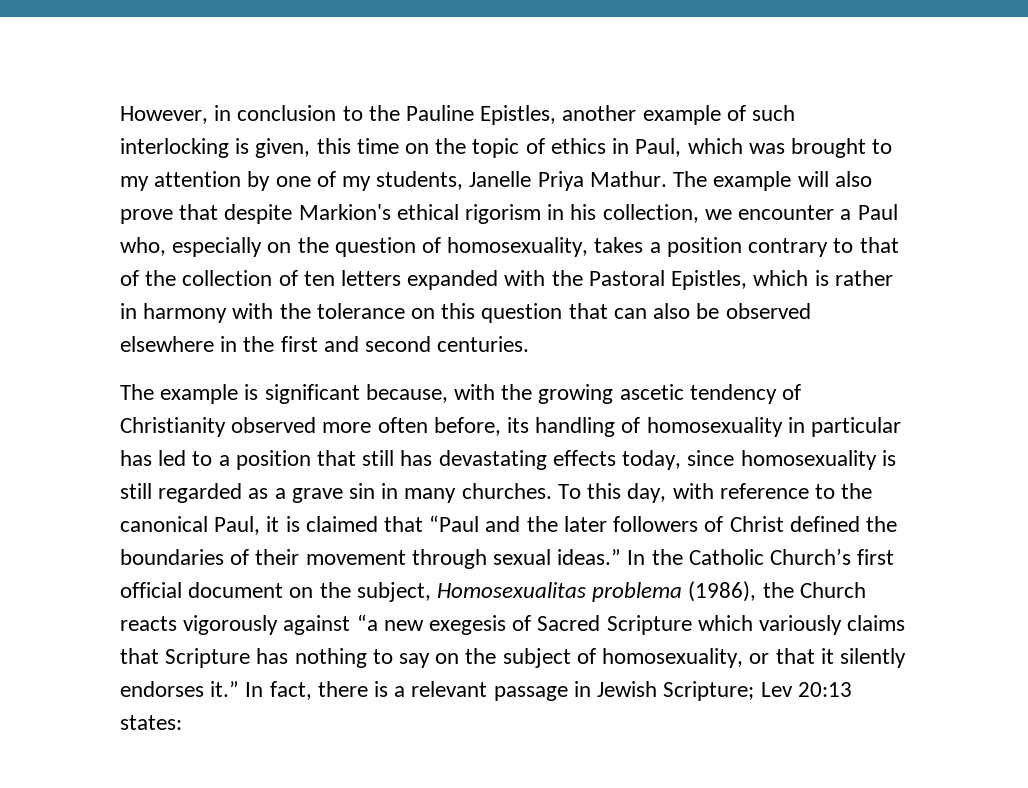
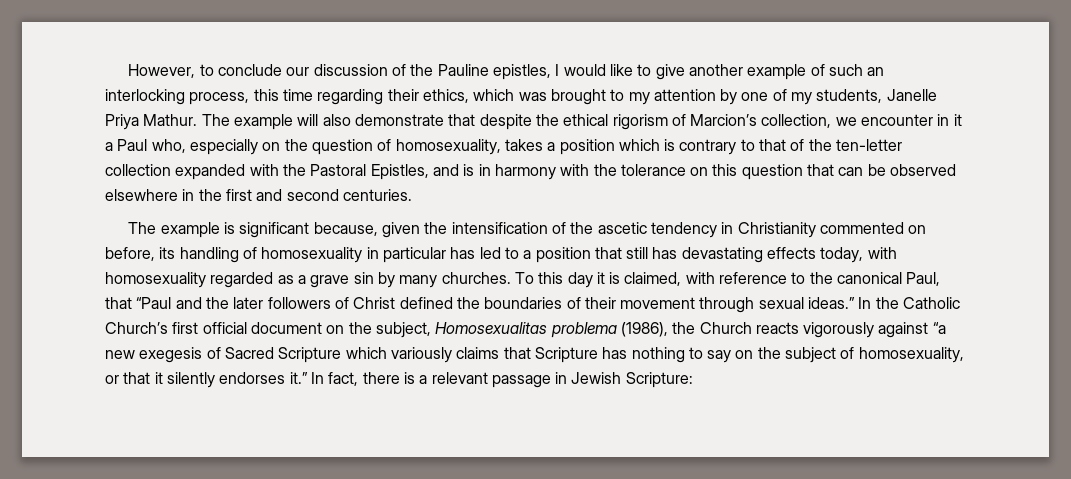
[214,105,796,125] [120,138,682,158] in conclusion to the Pauline Epistles, another example of such interlocking is given, this time on the topic of ethics in Paul, -> [199,64,885,80] [105,89,469,105] to conclude our discussion of the Pauline epistles, I would like to give another example of such an interlocking process, this time regarding their ethics,
[120,209,173,224] prove -> [354,114,444,126] demonstrate
[298,204,391,220] Markion's -> [535,114,559,126] the
[547,204,597,220] in his -> [671,114,758,126] of Marcion’s
(835, 212) none -> [937,114,962,126] in it
(742, 247) none -> [618,139,676,151] which is
[182,270,402,286] collection of ten letters -> [836,139,903,151] [105,164,171,176] ten-letter collection
[753,270,893,286] which is rather -> [432,164,475,176] and is
[653,303,691,319] also -> (864, 171) none
[454,384,802,404] [120,417,428,437] with the growing ascetic tendency of Christianity observed more often -> [382,222,927,238] given the intensification of the ascetic tendency in Christianity commented on
[687,450,896,470] [120,483,152,499] since homosexuality is still -> [867,247,897,259] [105,272,206,288] with homosexuality
[381,483,399,499] in -> [377,272,395,288] by
[627,483,667,503] day, -> [567,272,682,288] day it is claimed,
[266,516,378,532] it is claimed -> (941, 279) none
[663,681,852,701] [120,715,182,730] Scripture; Lev 20:13 states: -> [625,372,693,388] Scripture:

